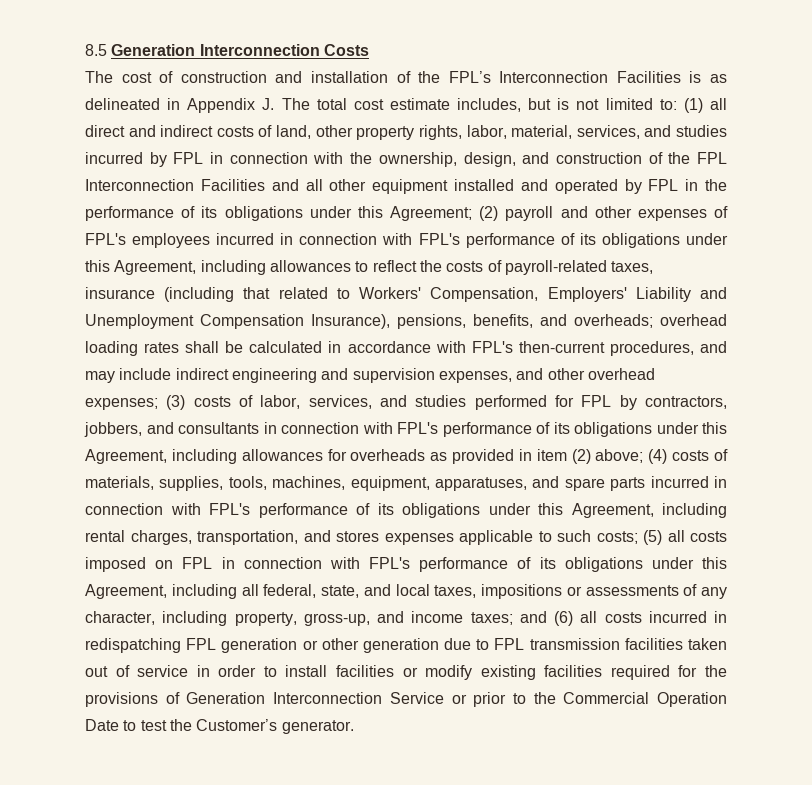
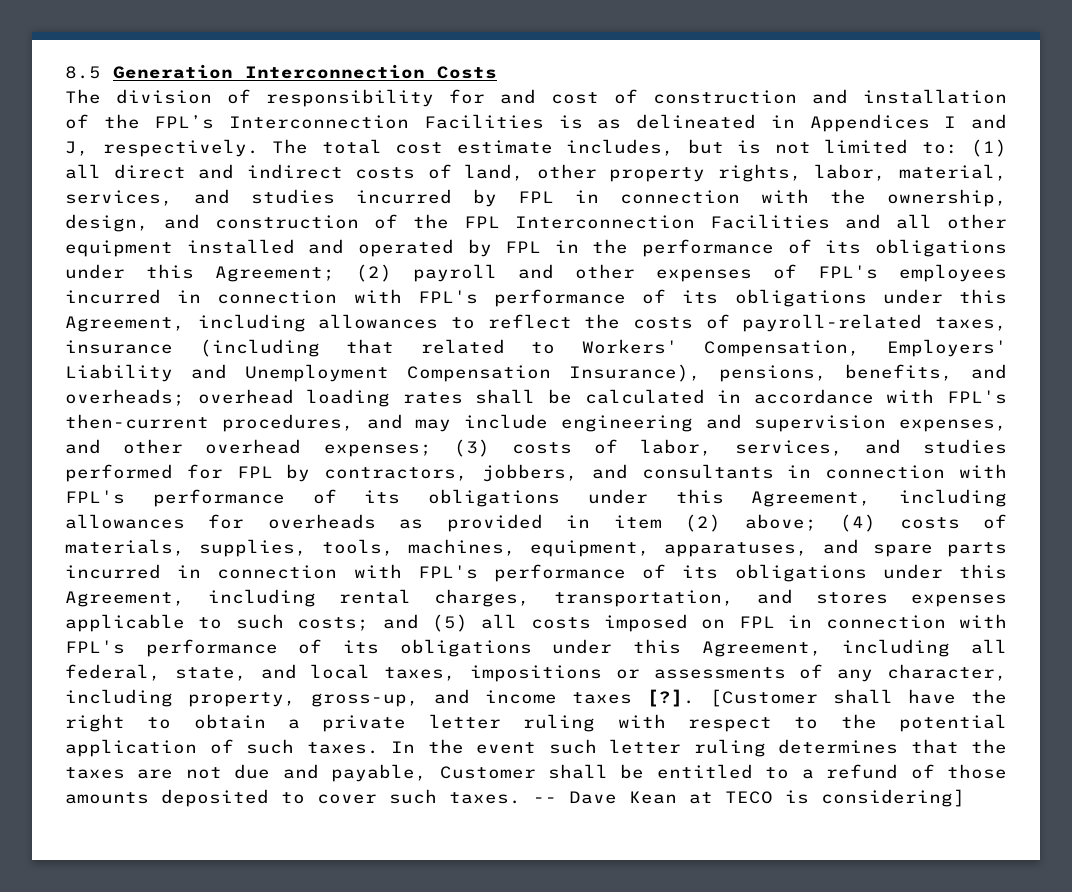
(113, 77) none -> [116,89,536,107] division of responsibility for and
[187,98,275,113] Appendix J. -> [809,114,1008,132] [65,139,259,157] Appendices I and J, respectively.
[175,368,229,380] indirect -> (548, 421) none
(638, 537) none -> [382,614,419,629] and
[470,611,727,626] [85,638,727,653] [85,665,727,680] [85,692,727,707] [85,719,354,734] taxes; and (6) all costs incurred in redispatching FPL generation or other generation due to FPL transmission facilities taken out of service in order to install facilities or modify existing facilities required for the provisions of Generation Interconnection Service or prior to the Commercial Operation Date to test the Customer’s generator. -> [572,689,1007,707] [65,714,1008,732] [65,739,1007,757] [65,764,1008,782] [65,789,965,807] taxes [?]. [Customer shall have the right to obtain a private letter ruling with respect to the potential application of such taxes. In the event such letter ruling determines that the taxes are not due and payable, Customer shall be entitled to a refund of those amounts deposited to cover such taxes. -- Dave Kean at TECO is considering]

